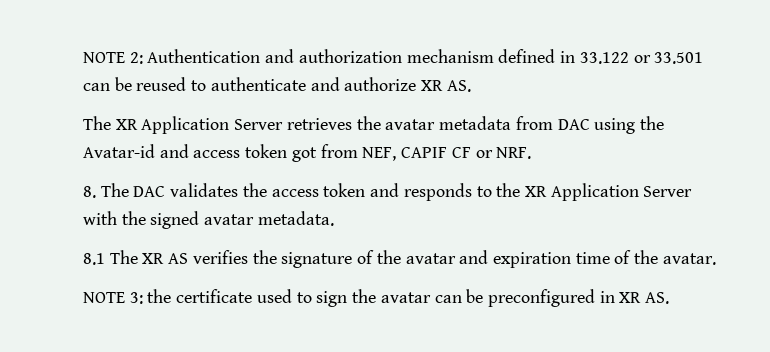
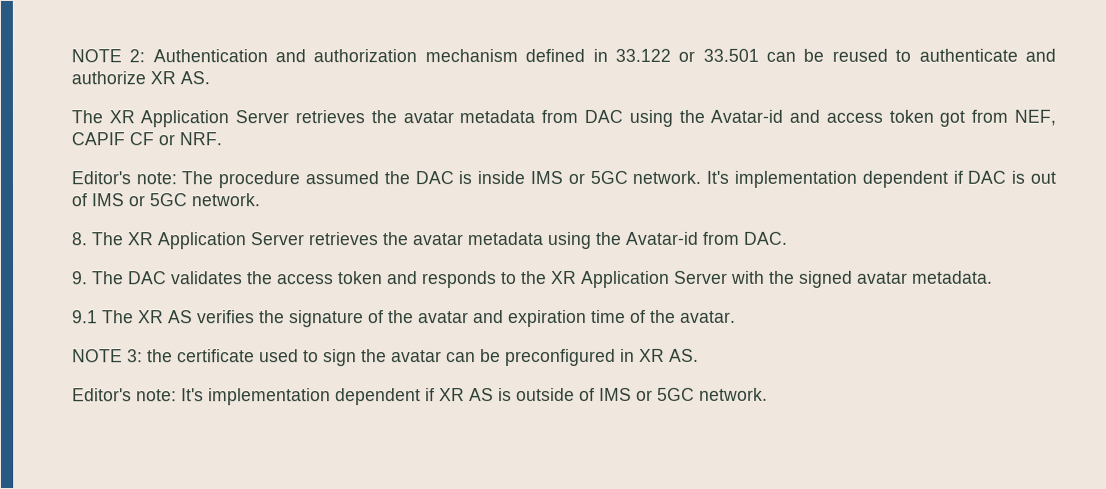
[82,186,96,198] 8. -> [70,170,1057,189] [70,193,260,207] [70,231,788,250] [71,271,88,285] Editor's note: The procedure assumed the DAC is inside IMS or 5GC network. It's implementation dependent if DAC is out of IMS or 5GC network. // 8. The XR Application Server retrieves the avatar metadata using the Avatar-id from DAC. // 9.
[82,253,105,265] 8.1 -> [71,310,98,324] 9.1
(670, 298) none -> [71,387,768,406] // Editor's note: It's implementation dependent if XR AS is outside of IMS or 5GC network.

